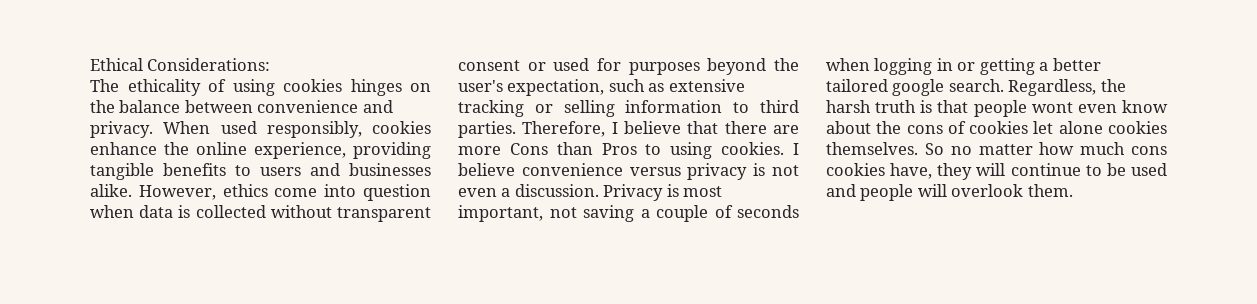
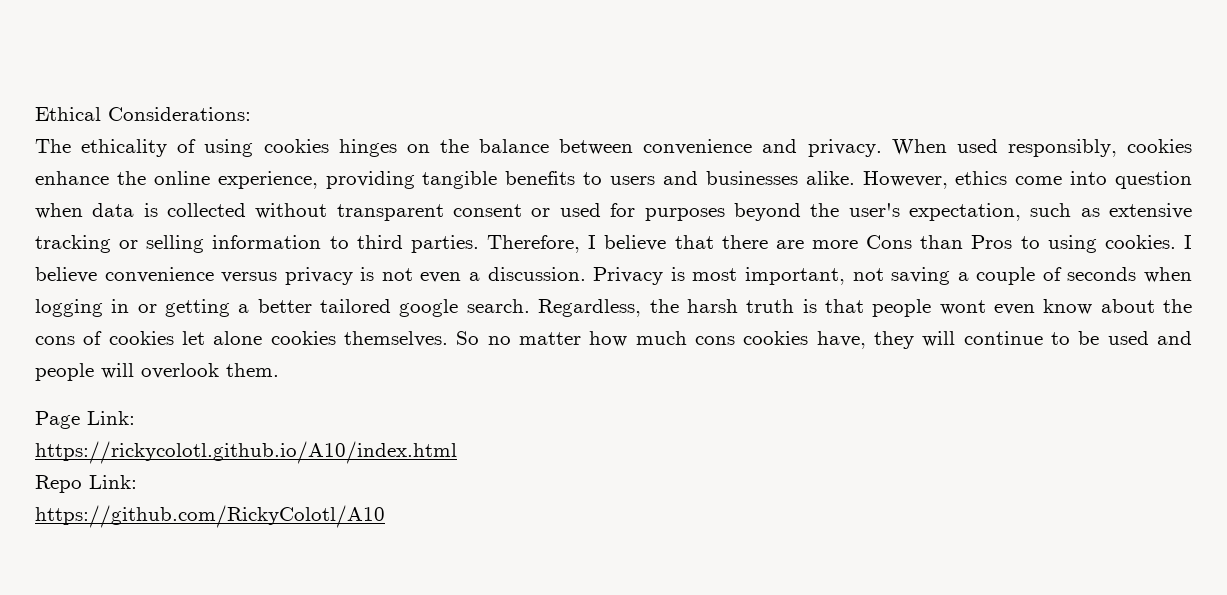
(1073, 190) none -> [35,411,135,429] [35,441,457,464] [35,475,137,493] [35,505,385,528] // Page Link: // https://rickycolotl.github.io/A10/index.html // Repo Link: // https://github.com/RickyColotl/A10

